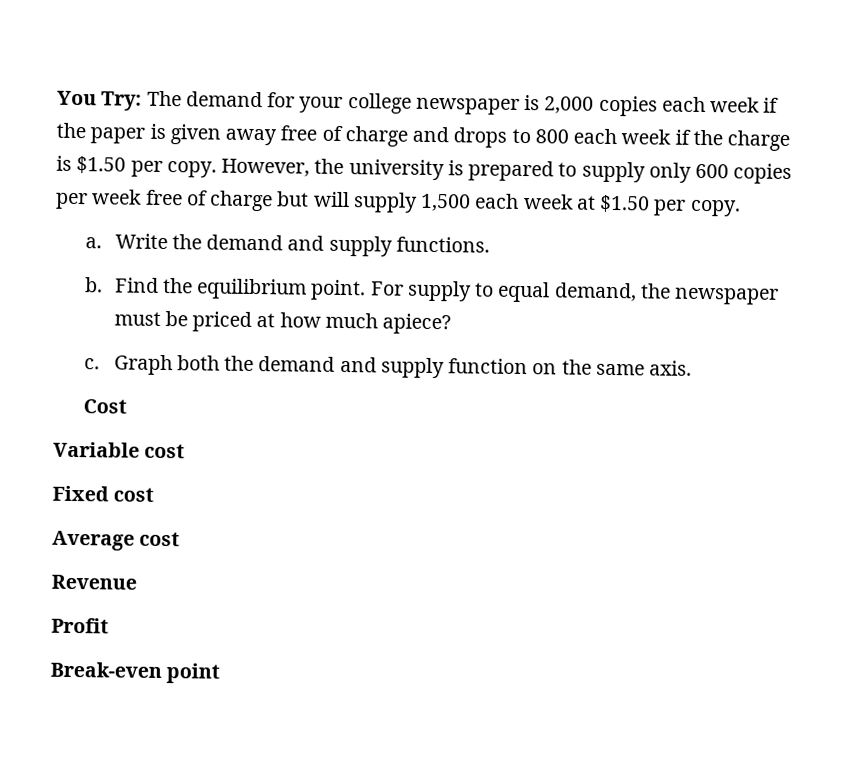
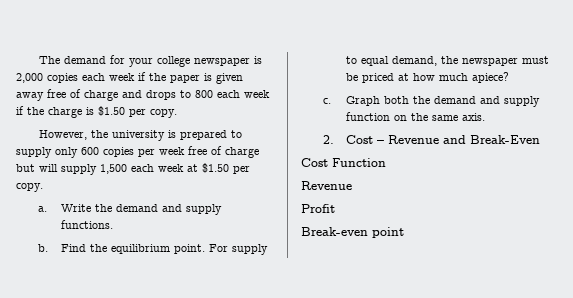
[57,90,143,111] You Try: -> (38, 60) none
(217, 169) none -> (177, 113) //
[82,399,127,414] [53,441,186,459] [52,485,155,502] [52,530,181,551] Cost // Variable cost // Fixed cost // Average cost -> [323,135,540,144] [301,158,386,167] 2. Cost – Revenue and Break-Even // Cost Function

